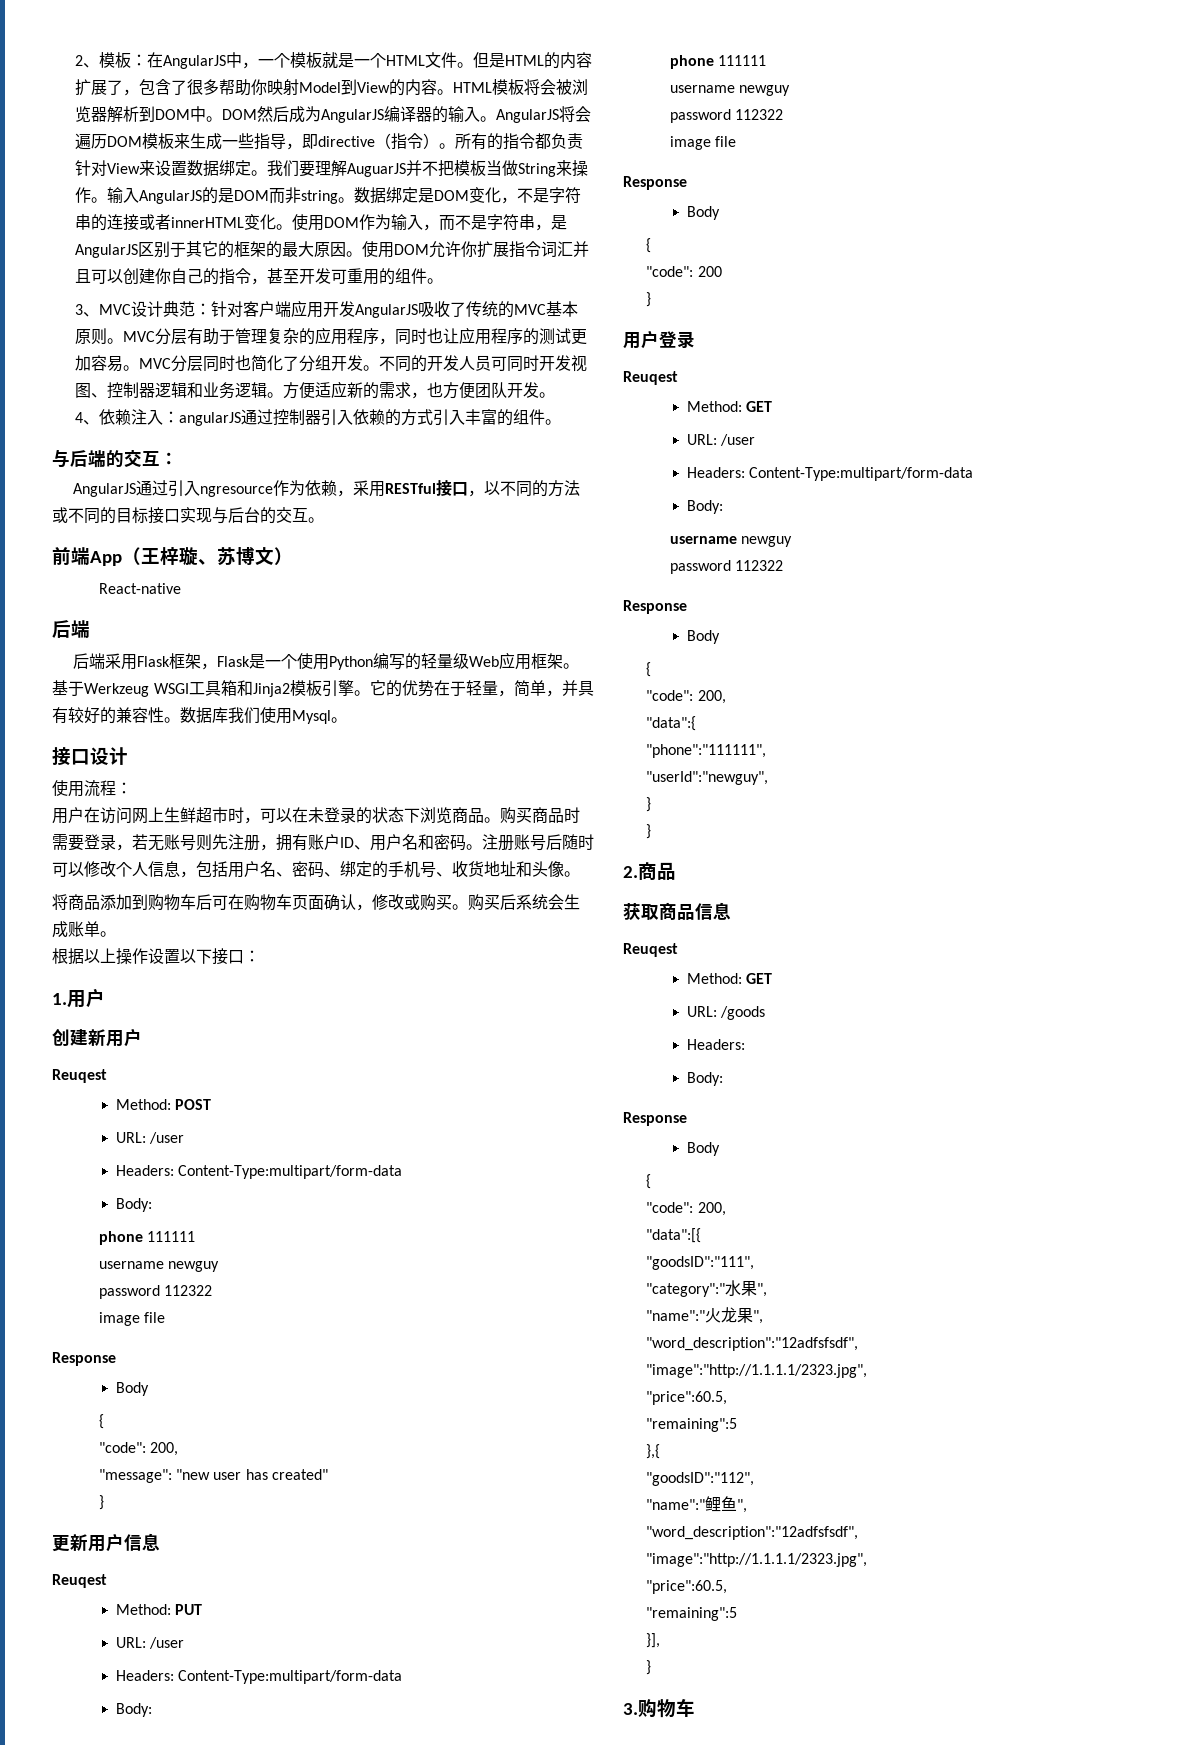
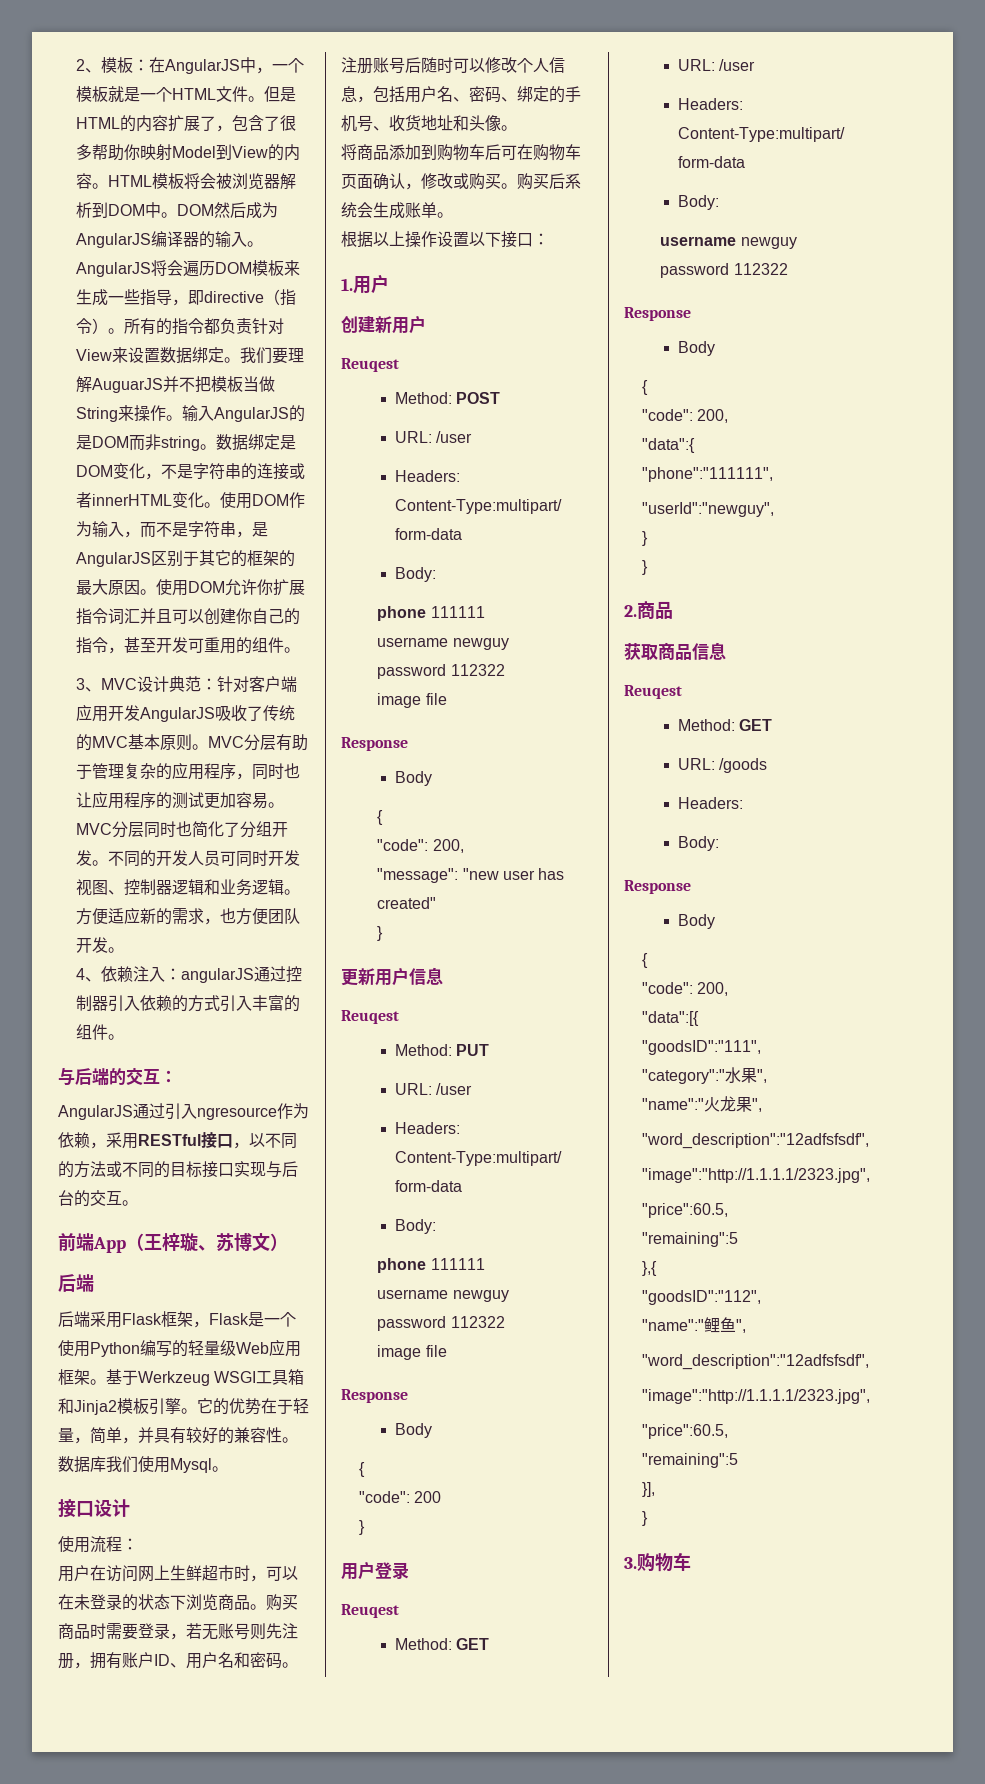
[98,583,181,594] // React-native -> (288, 1242) none

